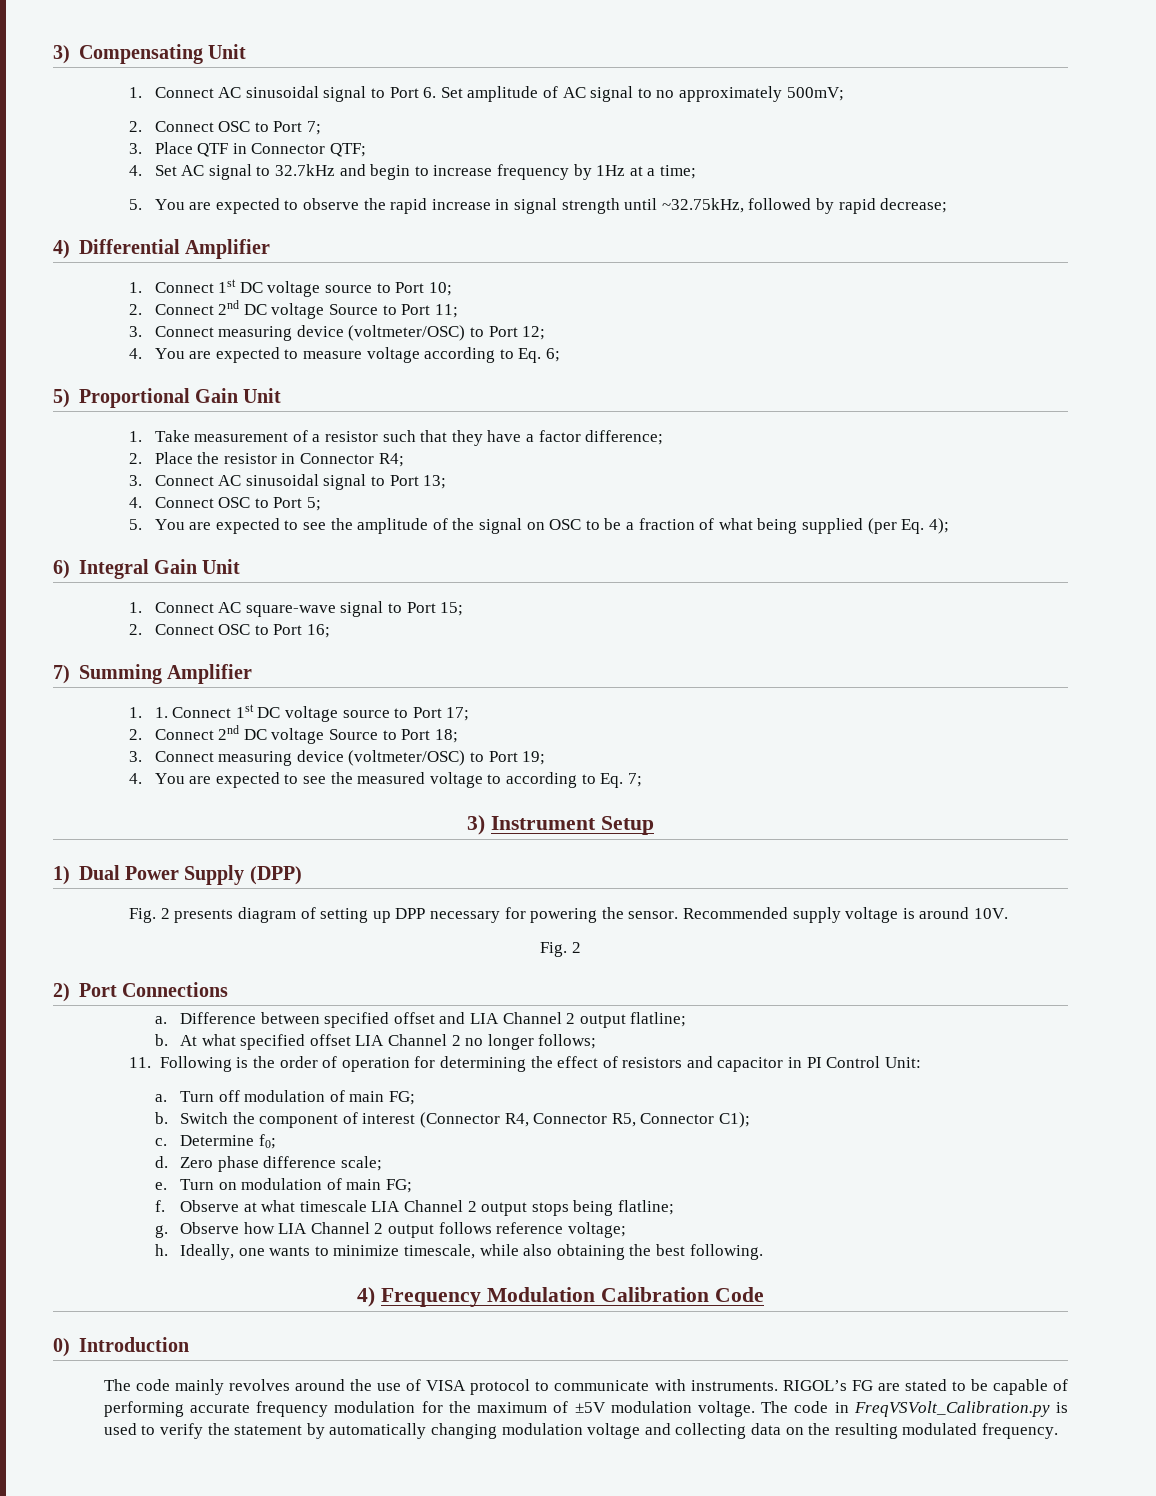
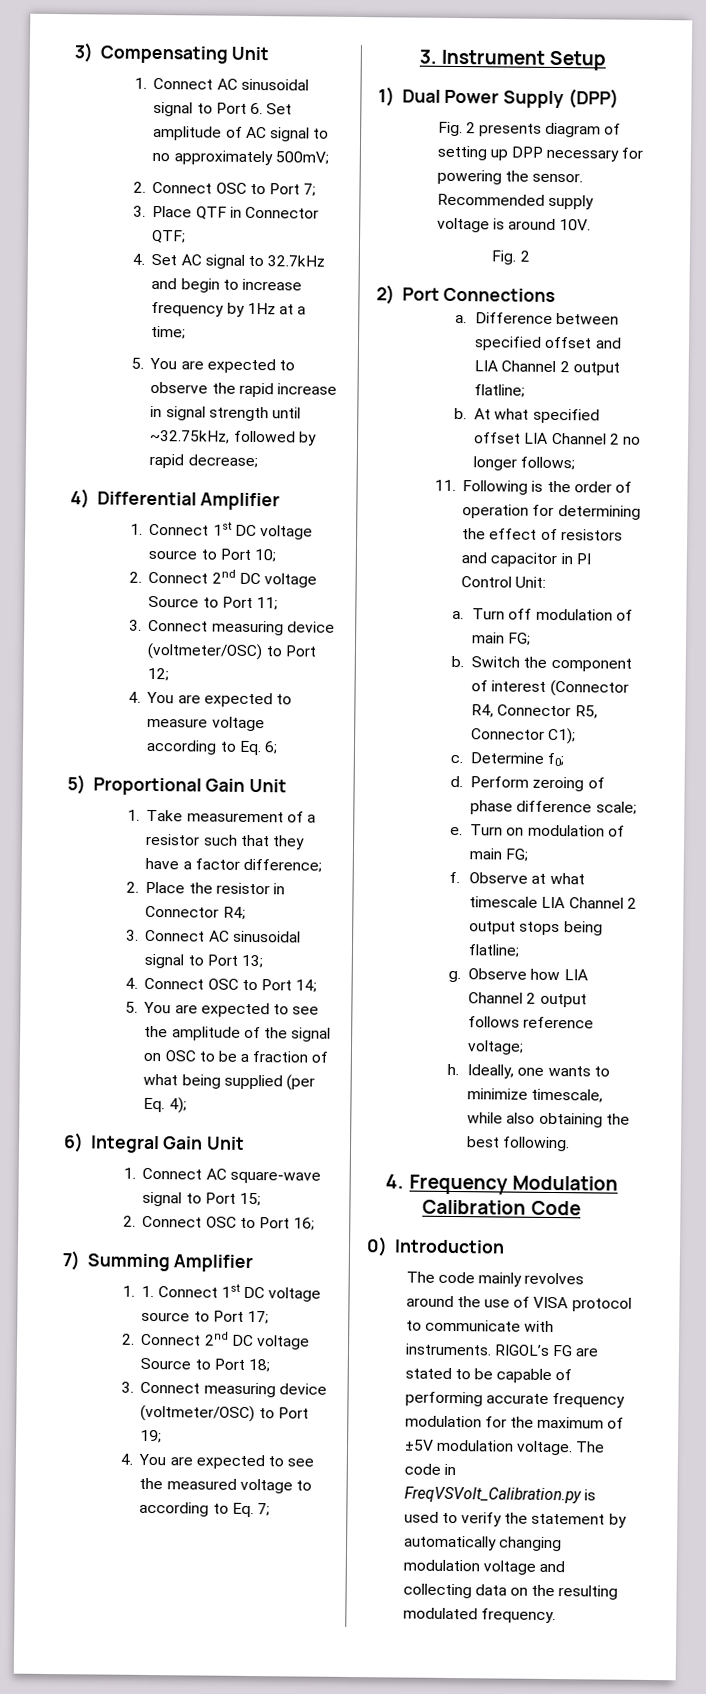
[307,497,322,511] 5; -> [295,979,318,993] 14;
[467,815,486,835] 3) -> [418,49,437,64] 3.
[180,1157,214,1168] Zero -> [470,776,605,792] Perform zeroing of
[357,1287,376,1307] 4) -> [385,1174,405,1189] 4.

